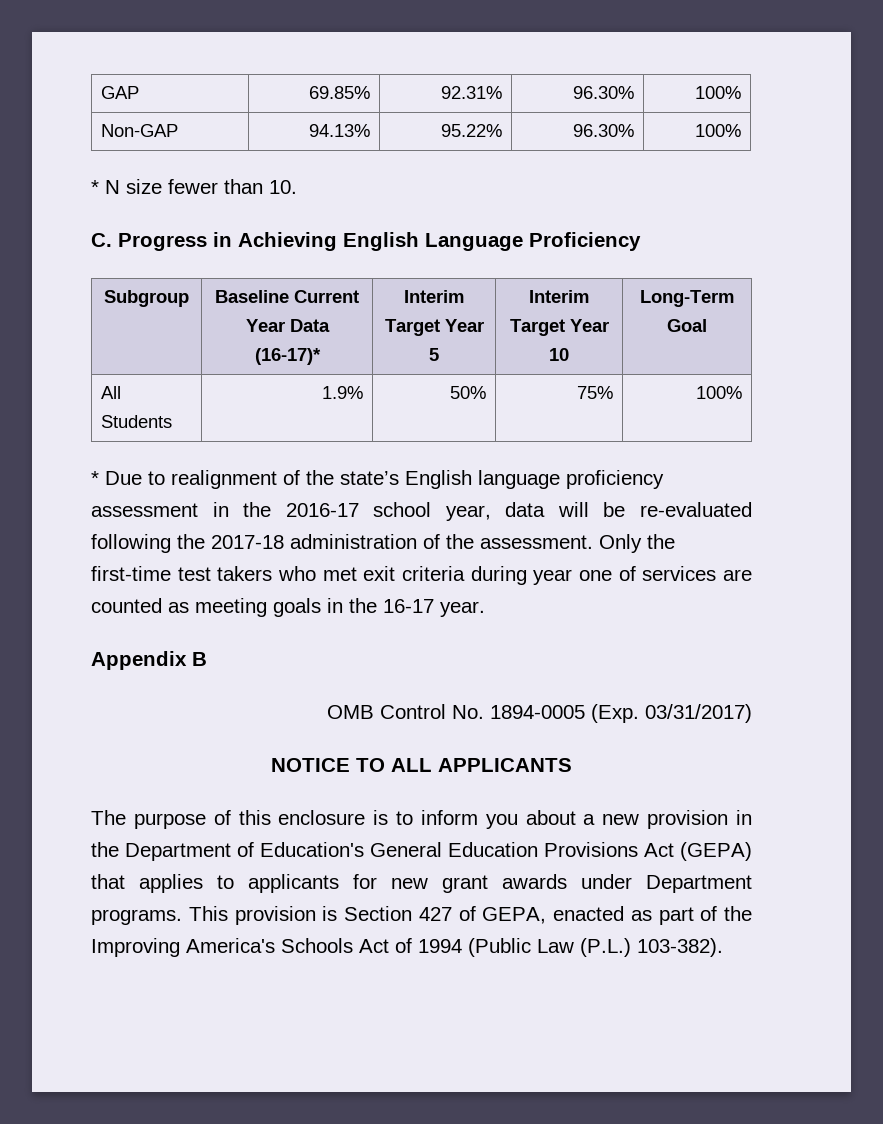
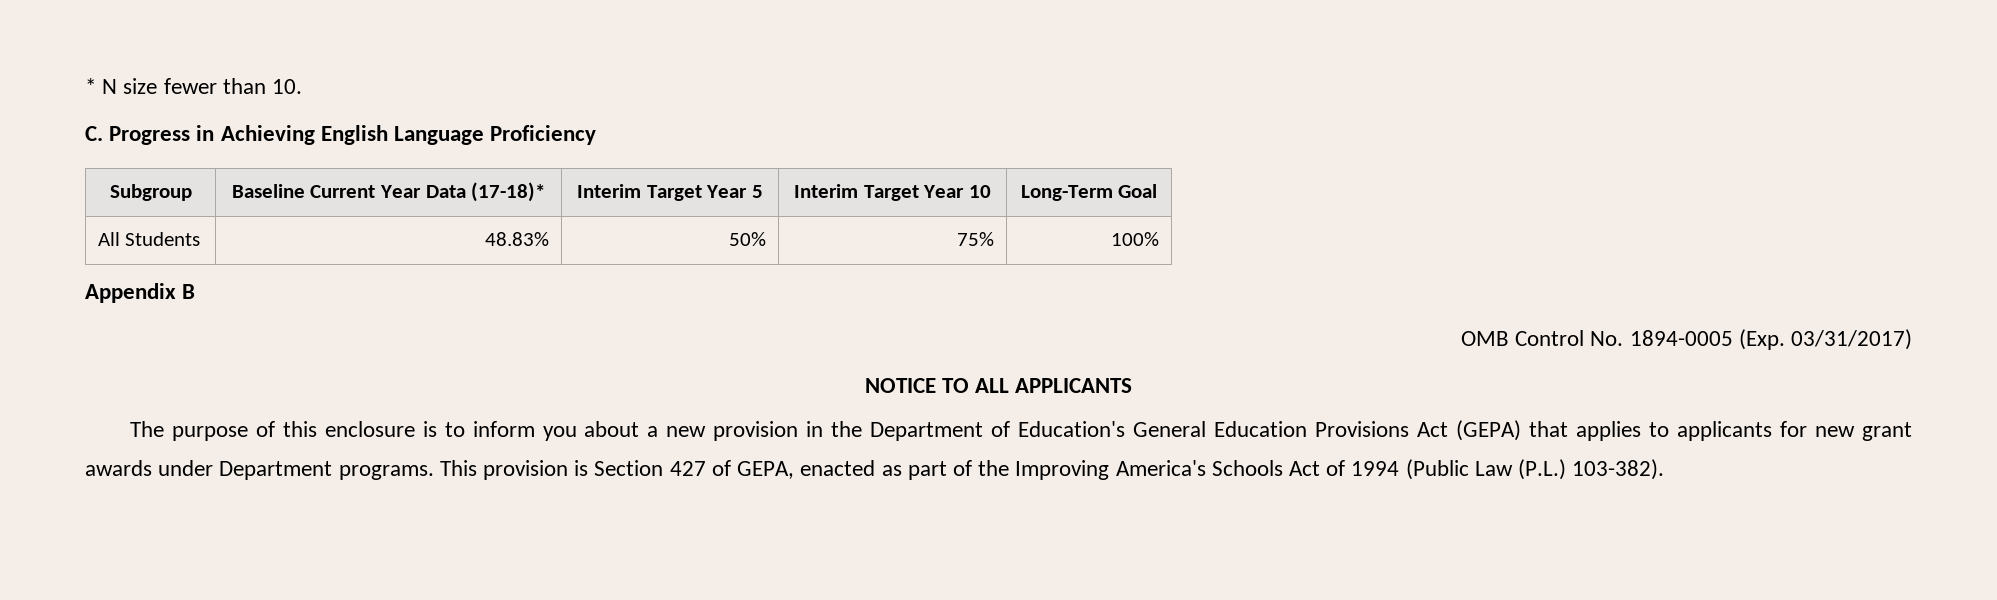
[101,86,140,99] [308,86,370,99] [440,86,502,99] [572,86,634,99] [694,86,741,99] [101,124,179,137] [308,124,370,137] [440,124,502,137] [572,124,634,137] [694,124,741,137] GAP | 69.85% | 92.31% | 96.30% | 100% // Non-GAP | 94.13% | 95.22% | 96.30% | 100% // -> (85, 86) none
[254,348,321,365] (16-17)* -> [471,182,546,202] (17-18)*
[321,386,363,399] 1.9% -> [485,232,550,246] 48.83%
[91,470,664,489] [91,502,752,521] [91,534,675,553] [91,566,752,585] [91,598,485,617] // * Due to realignment of the state’s English language proficiency assessment in the 2016-17 school year, data will be re-evaluated following the 2017-18 administration of the assessment. Only the first-time test takers who met exit criteria during year one of services are counted as meeting goals in the 16-17 year. -> (1160, 239) none

